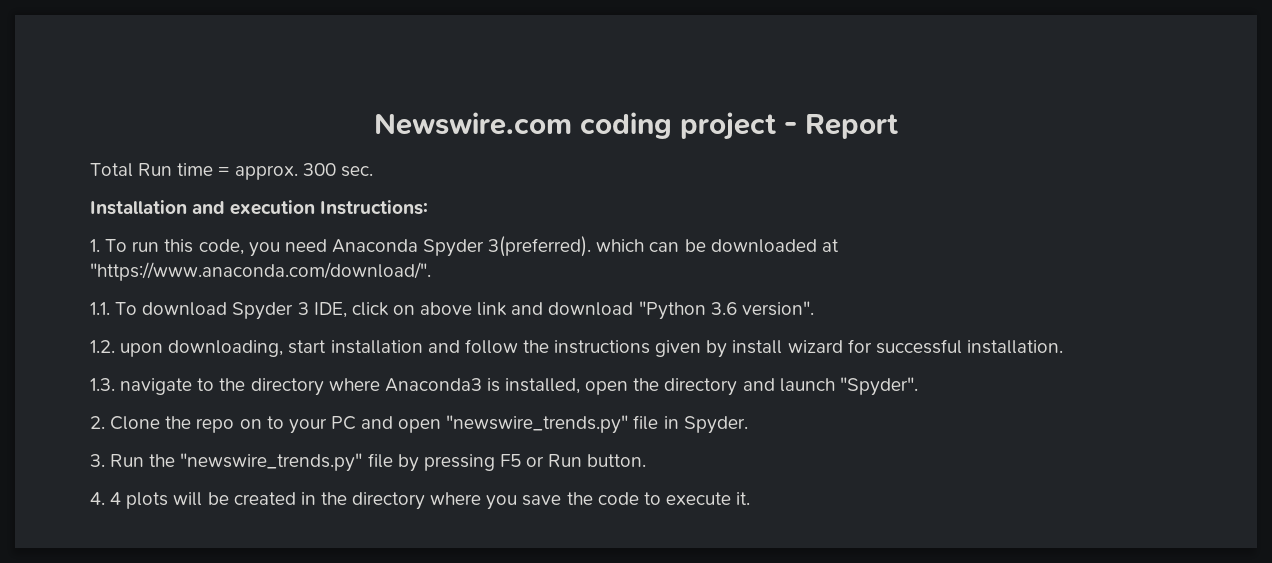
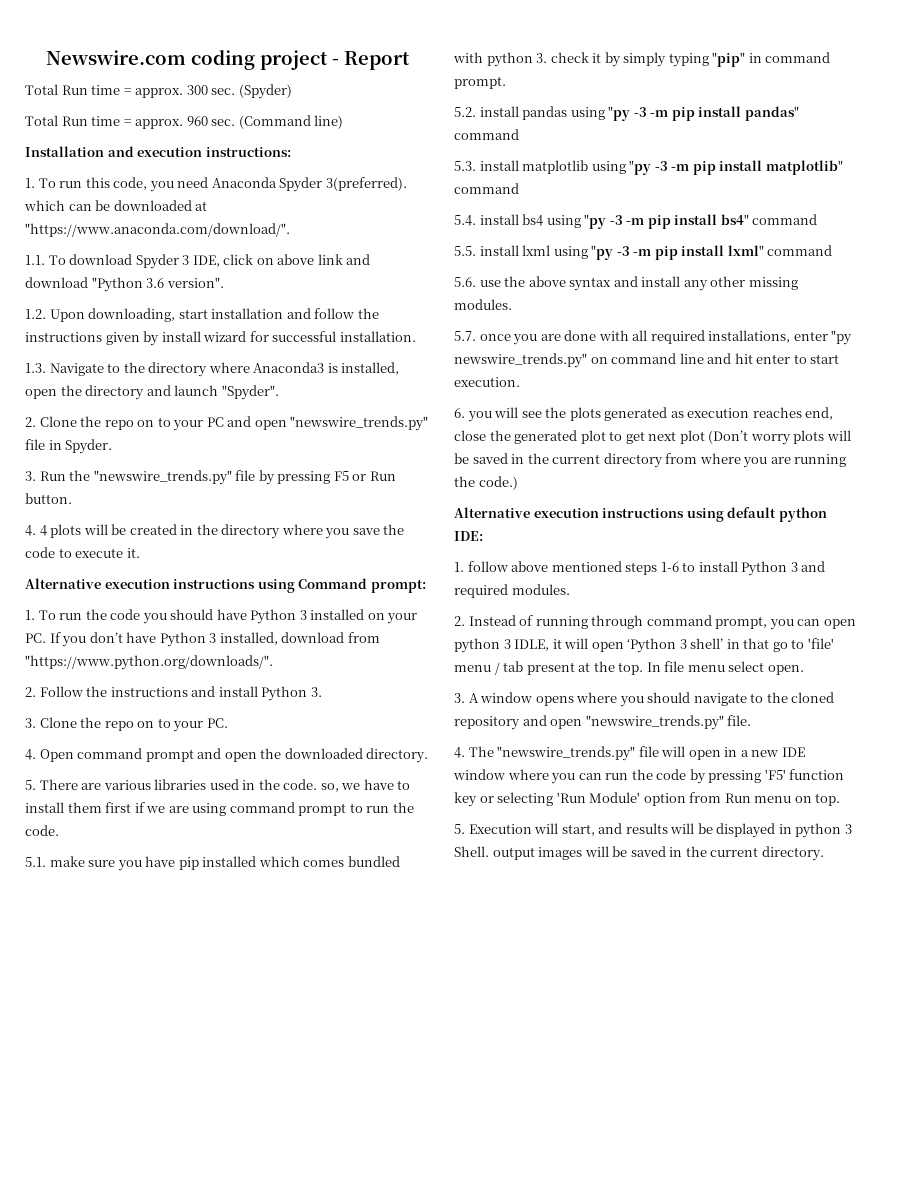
(373, 171) none -> [238,84,292,99] [25,115,344,129] (Spyder) // Total Run time = approx. 960 sec. (Command line)
[320,200,429,215] Instructions: -> [205,147,291,157] instructions:
[120,343,164,357] upon -> [49,309,85,322] Upon
[120,378,193,395] navigate -> [49,363,104,376] Navigate
(751, 498) none -> [25,578,426,593] [25,609,418,624] [25,632,380,647] [25,655,273,670] [25,686,322,701] [25,717,228,732] [25,748,429,763] [25,779,411,792] [25,802,414,816] [25,825,59,836] [25,856,400,871] [453,52,831,67] [454,76,506,89] [454,106,799,121] [454,129,519,140] [454,160,843,175] [454,183,519,194] [454,214,818,229] [454,245,833,260] [454,276,798,291] [454,299,512,310] [454,330,853,345] [454,353,840,368] [454,377,520,387] [454,407,834,422] [454,430,851,445] [454,453,847,468] [454,476,518,490] [454,507,827,522] [454,531,483,541] [454,561,826,576] [454,584,570,598] [454,615,856,630] [454,638,834,653] [454,661,804,675] [454,692,835,707] [454,715,752,730] [454,746,805,761] [453,769,845,784] [454,792,841,807] [454,823,852,838] [454,846,824,861] // Alternative execution instructions using Command prompt: // 1. To run the code you should have Python 3 installed on your PC. If you don’t have Python 3 installed, download from "https://www.python.org/downloads/". // 2. Follow the instructions and install Python 3. // 3. Clone the repo on to your PC. // 4. Open command prompt and open the downloaded directory. // 5. There are various libraries used in the code. so, we have to install them first if we are using command prompt to run the code. // 5.1. make sure you have pip installed which comes bundled with python 3. check it by simply typing "pip" in command prompt. // 5.2. install pandas using "py -3 -m pip install pandas" command // 5.3. install matplotlib using "py -3 -m pip install matplotlib" command // 5.4. install bs4 using "py -3 -m pip install bs4" command // 5.5. install lxml using "py -3 -m pip install lxml" command // 5.6. use the above syntax and install any other missing modules. // 5.7. once you are done with all required installations, enter "py newswire_trends.py" on command line and hit enter to start execution. // 6. you will see the plots generated as execution reaches end, close the generated plot to get next plot (Don’t worry plots will be saved in the current directory from where you are running the code.) // Alternative execution instructions using default python IDE: // 1. follow above mentioned steps 1-6 to install Python 3 and required modules. // 2. Instead of running through command prompt, you can open python 3 IDLE, it will open ‘Python 3 shell’ in that go to 'file' menu / tab present at the top. In file menu select open. // 3. A window opens where you should navigate to the cloned repository and open "newswire_trends.py" file. // 4. The "newswire_trends.py" file will open in a new IDE window where you can run the code by pressing 'F5' function key or selecting 'Run Module' option from Run menu on top. // 5. Execution will start, and results will be displayed in python 3 Shell. output images will be saved in the current directory.

